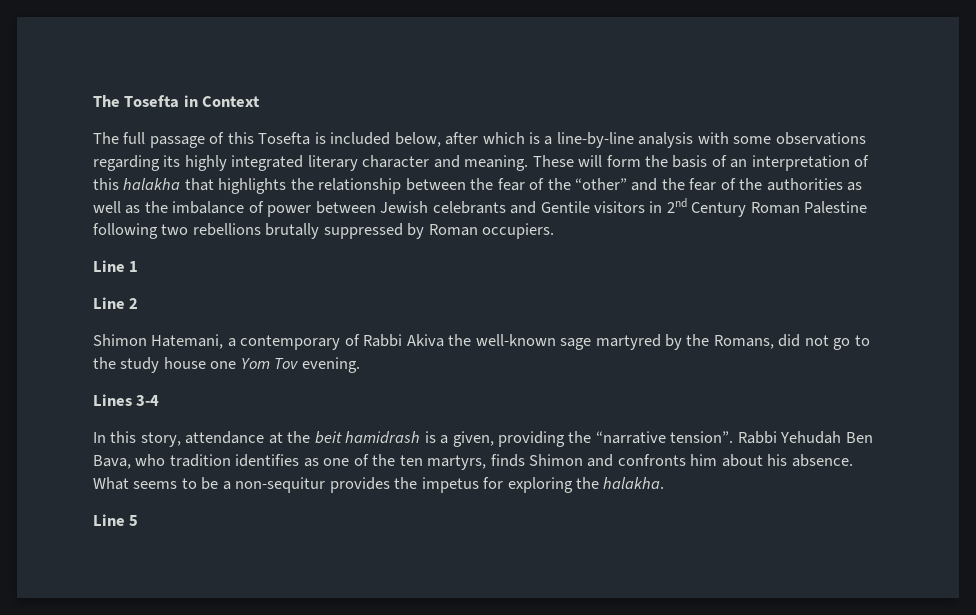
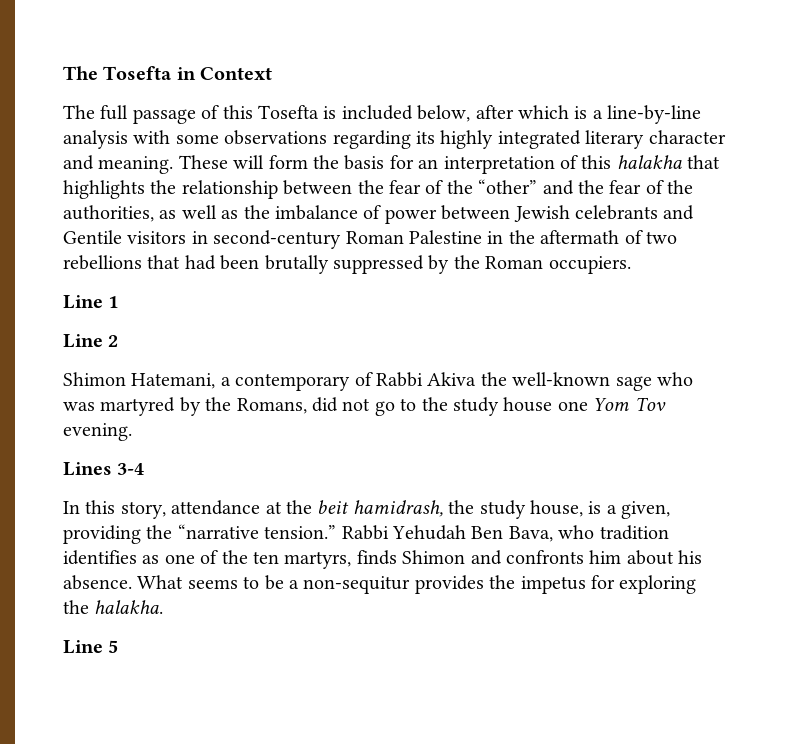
[711,155,727,167] of -> [389,155,414,169] for
[766,178,843,191] authorities -> [63,205,154,222] authorities,
[666,198,868,217] [93,223,261,239] 2nd Century Roman Palestine following two rebellions -> [213,230,677,249] [63,255,260,270] second-century Roman Palestine in the aftermath of two rebellions that had been
(425, 231) none -> [453,255,480,269] the
(592, 344) none -> [656,372,693,386] [63,402,95,411] who was
[345,431,421,444] hamidrash -> [352,500,583,519] hamidrash, the study house,
[670,431,734,443] tension”. -> [264,525,337,539] tension.”

